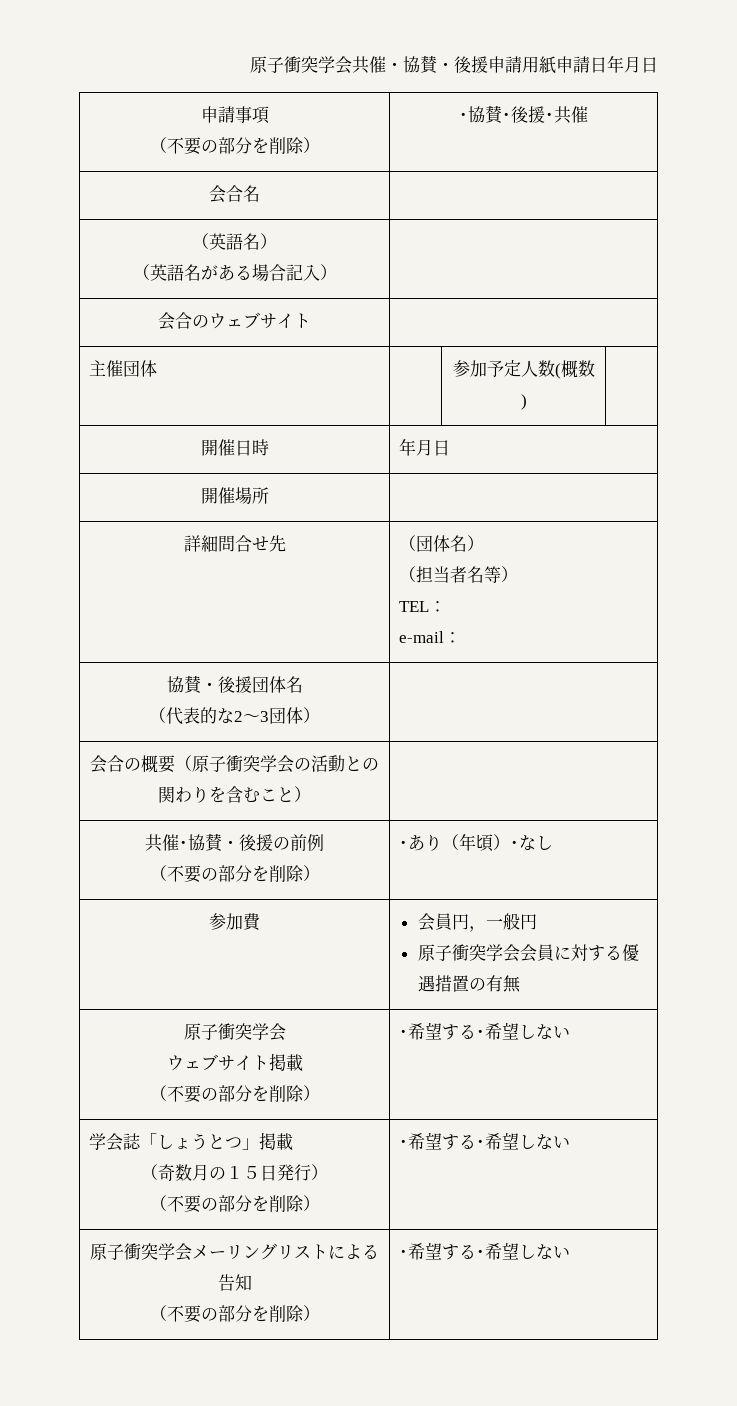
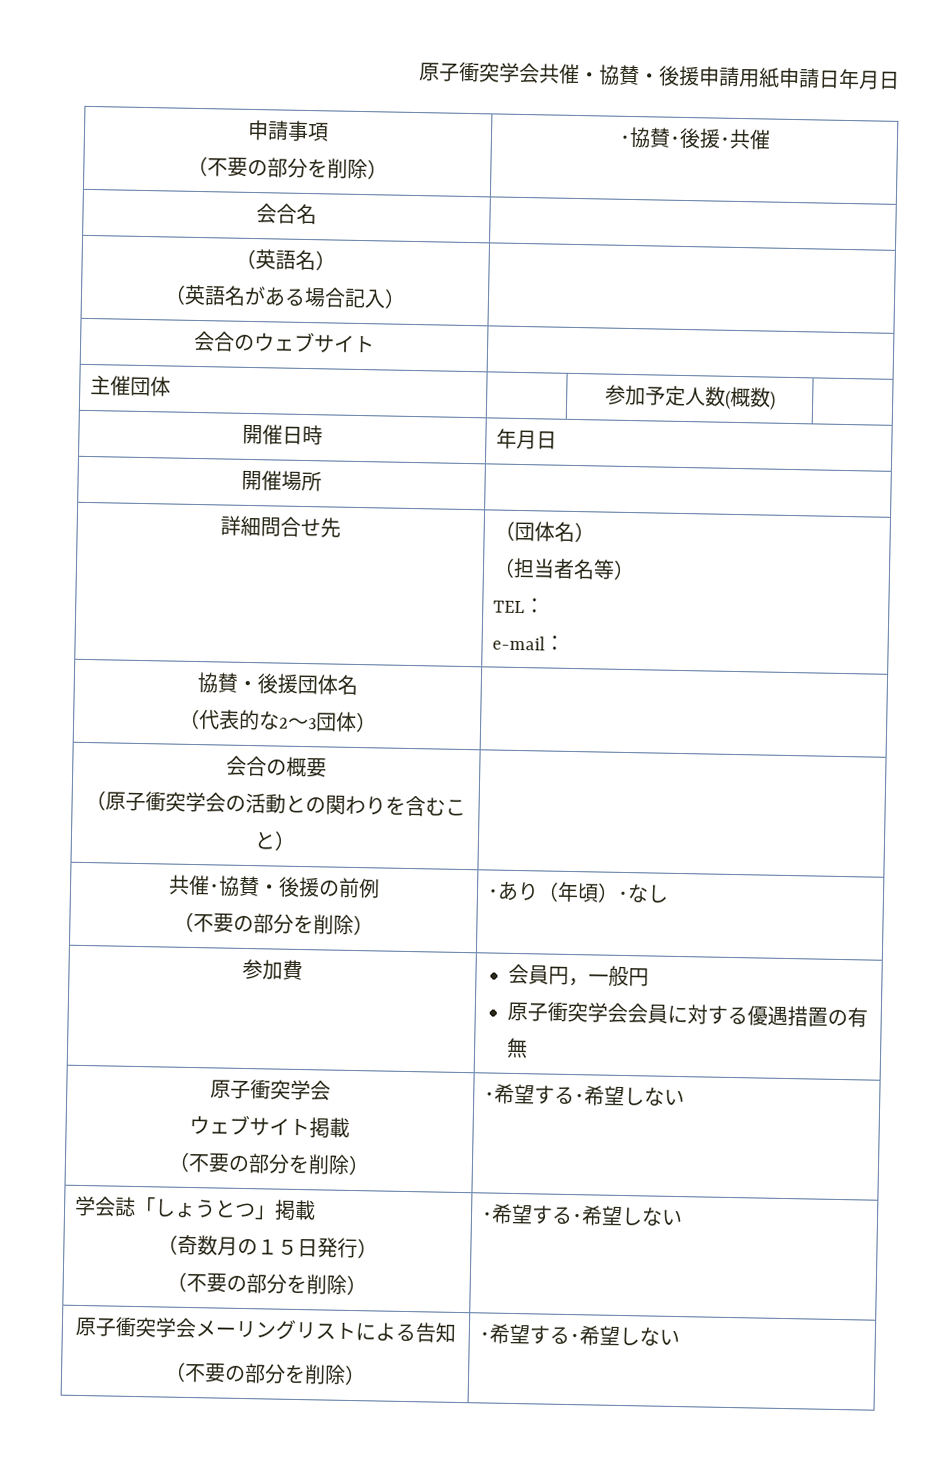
(175, 764) none -> (327, 768) //

